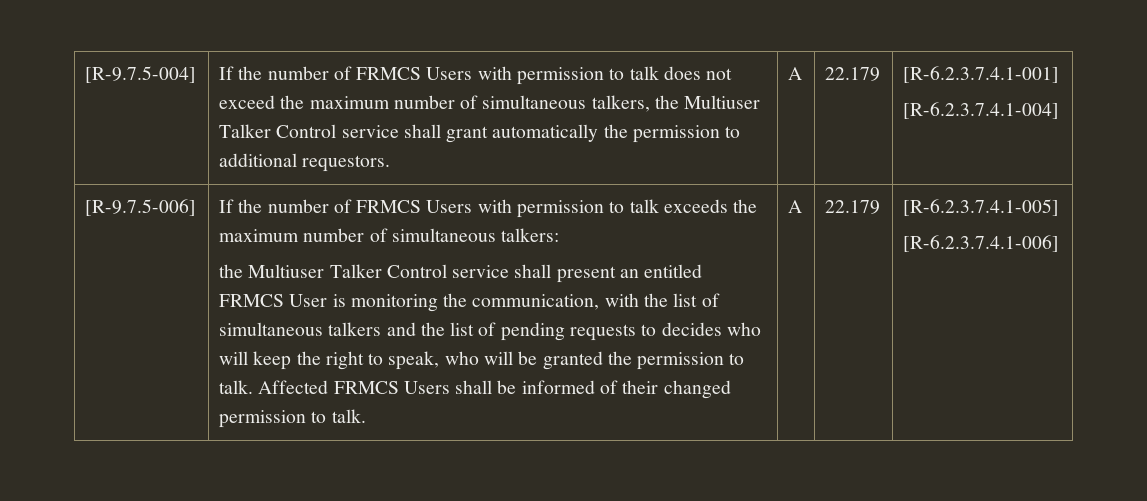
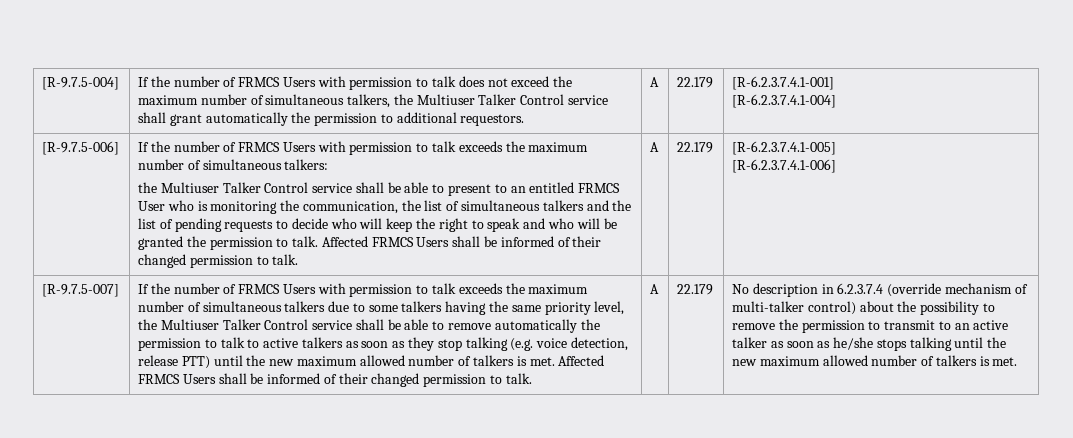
[556,266,616,283] present -> [387,182,507,196] be able to present to
(328, 300) none -> [167,200,194,211] who
[604,293,639,307] with -> (398, 207) none
[661,322,722,336] decides -> [291,218,328,229] decide
[388,351,440,370] speak, -> [487,218,546,232] speak and
(1060, 243) none -> [42,284,120,297] [138,283,589,297] [138,301,625,315] [138,319,600,333] [138,337,628,351] [138,355,605,369] [138,373,532,387] [650,284,660,294] [677,284,714,295] [732,283,1028,297] [732,301,995,315] [732,319,1009,333] [732,337,1007,351] [732,355,1018,366] // [R-9.7.5-007] | If the number of FRMCS Users with permission to talk exceeds the maximum number of simultaneous talkers due to some talkers having the same priority level, the Multiuser Talker Control service shall be able to remove automatically the permission to talk to active talkers as soon as they stop talking (e.g. voice detection, release PTT) until the new maximum allowed number of talkers is met. Affected FRMCS Users shall be informed of their changed permission to talk. | A | 22.179 | No description in 6.2.3.7.4 (override mechanism of multi-talker control) about the possibility to remove the permission to transmit to an active talker as soon as he/she stops talking until the new maximum allowed number of talkers is met.

